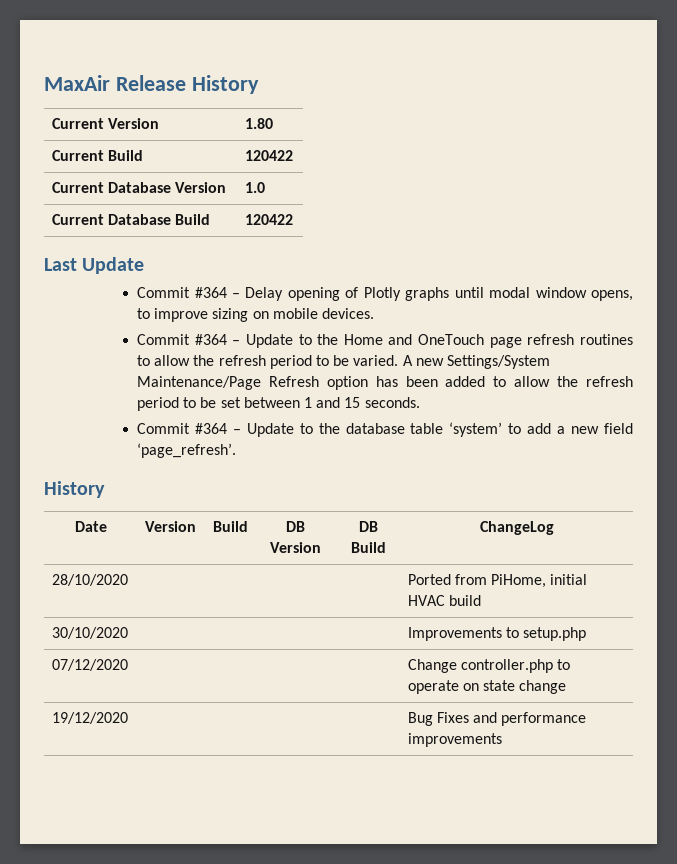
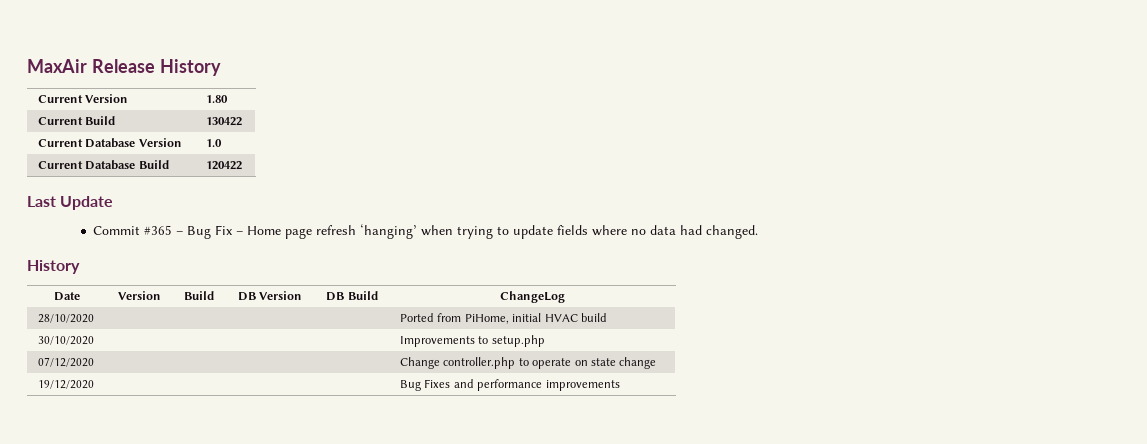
[244,150,293,161] 120422 -> [206,117,243,126] 130422
[194,287,634,301] [137,308,374,322] [137,334,634,348] [137,355,550,369] [137,376,634,390] [137,397,420,411] [137,422,633,437] [137,443,237,458] #364 – Delay opening of Plotly graphs until modal window opens, to improve sizing on mobile devices. // Commit #364 – Update to the Home and OneTouch page refresh routines to allow the refresh period to be varied. A new Settings/System Maintenance/Page Refresh option has been added to allow the refresh period to be set between 1 and 15 seconds. // Commit #364 – Update to the database table ‘system’ to add a new field ‘page_refresh’. -> [144,224,759,239] #365 – Bug Fix – Home page refresh ‘hanging’ when trying to update fields where no data had changed.

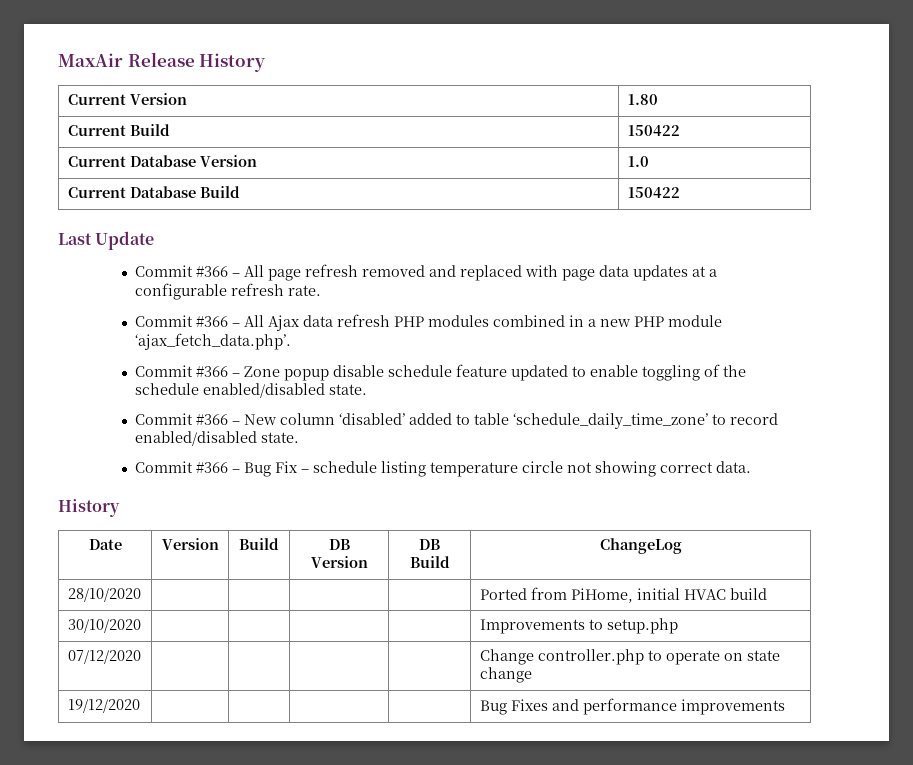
[206,117,243,126] 130422 -> [627,125,680,136] 150422
[206,161,243,170] 120422 -> [627,187,680,198] 150422
[144,224,759,239] #365 – Bug Fix – Home page refresh ‘hanging’ when trying to update fields where no data had changed. -> [196,264,718,281] [135,283,322,300] [135,314,723,331] [135,333,292,350] [135,364,747,381] [135,383,368,398] [135,413,779,429] [135,431,300,446] [135,461,752,477] #366 – All page refresh removed and replaced with page data updates at a configurable refresh rate. // Commit #366 – All Ajax data refresh PHP modules combined in a new PHP module ‘ajax_fetch_data.php’. // Commit #366 – Zone popup disable schedule feature updated to enable toggling of the schedule enabled/disabled state. // Commit #366 – New column ‘disabled’ added to table ‘schedule_daily_time_zone’ to record enabled/disabled state. // Commit #366 – Bug Fix – schedule listing temperature circle not showing correct data.

